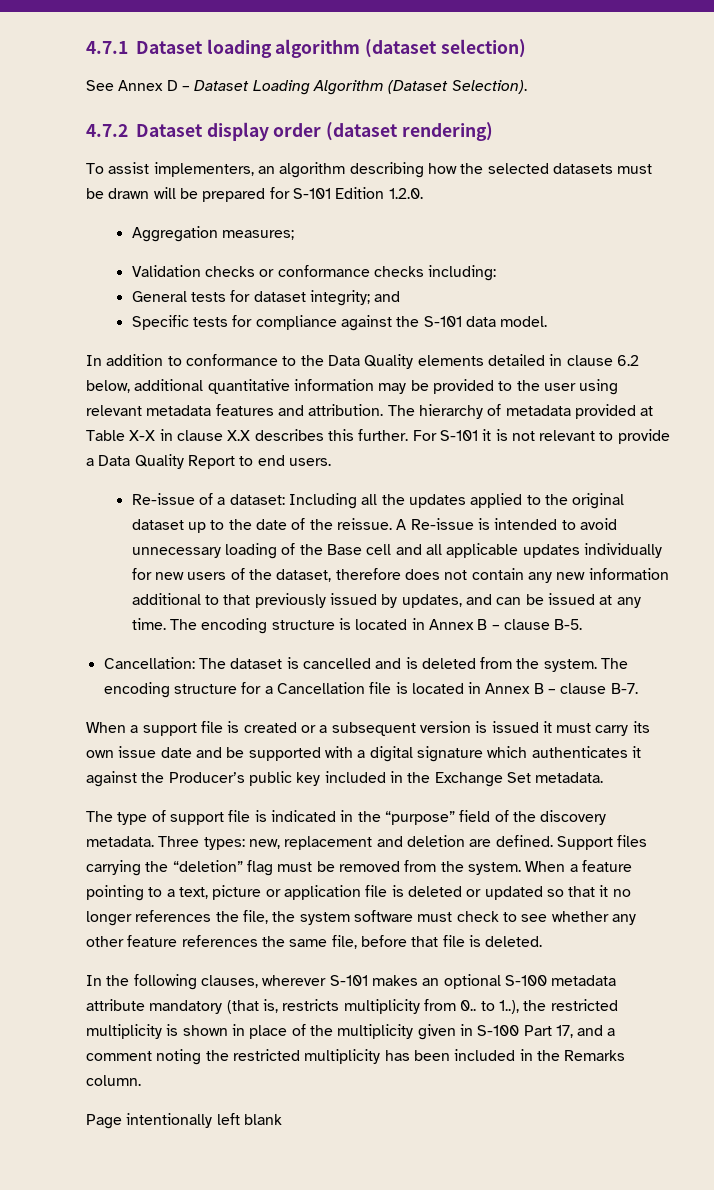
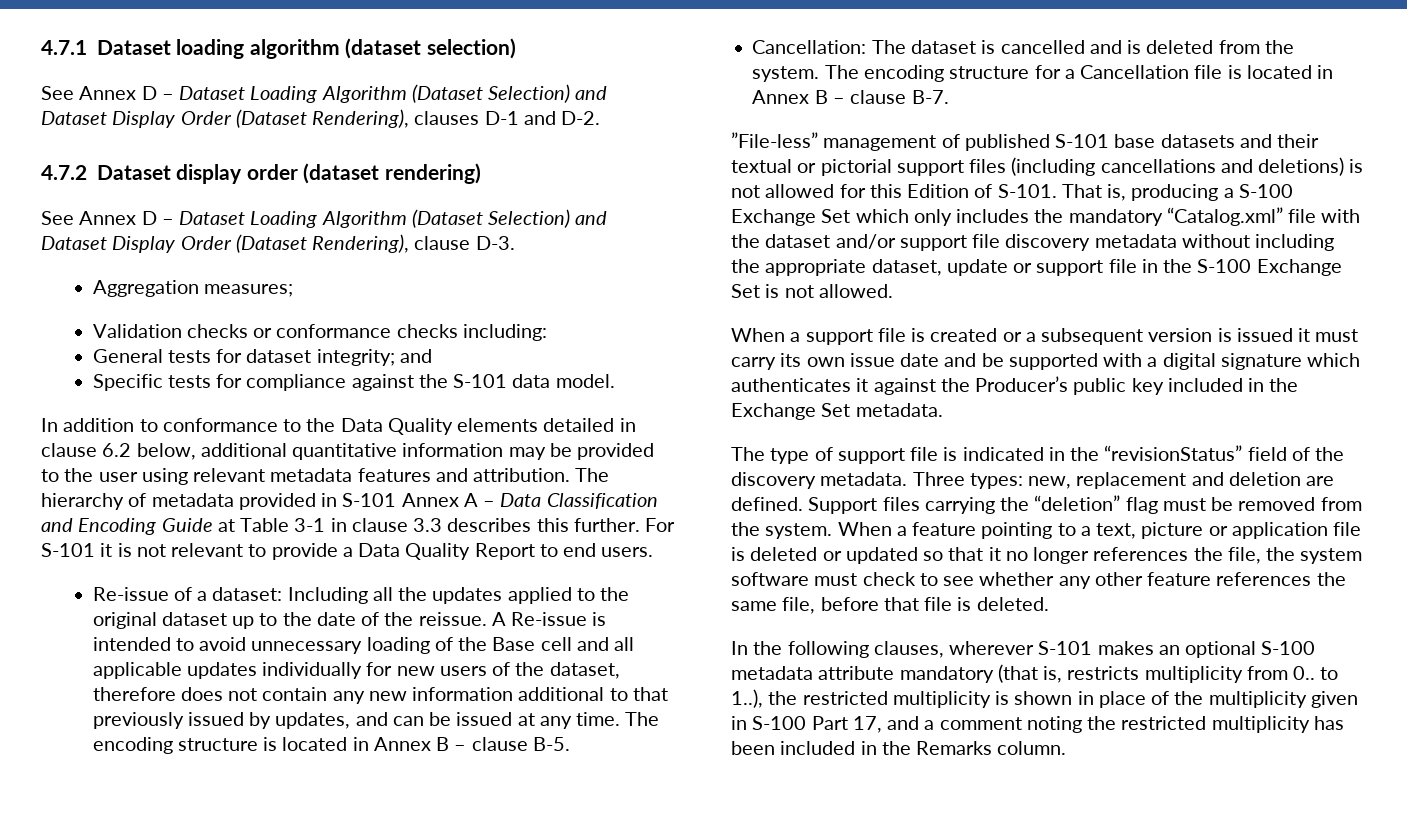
[451,80,527,94] Selection). -> [488,84,608,103] [41,109,601,128] Selection) and Dataset Display Order (Dataset Rendering), clauses D-1 and D-2.
[86,162,653,178] [86,187,423,202] To assist implementers, an algorithm describing how the selected datasets must be drawn will be prepared for S-101 Edition 1.2.0. -> [41,209,608,228] [41,234,515,253] See Annex D – Dataset Loading Algorithm (Dataset Selection) and Dataset Display Order (Dataset Rendering), clause D-3.
(636, 411) none -> [321,493,658,509] [41,518,213,535] in S-101 Annex A – Data Classification and Encoding Guide
[129,429,251,441] X-X in clause X.X -> [294,518,443,532] 3-1 in clause 3.3
(638, 688) none -> [731,132,1320,151] [731,157,1364,176] [731,184,1293,201] [731,207,1361,226] [731,234,1335,251] [731,259,1342,276] [731,284,893,298] // ”File-less” management of published S-101 base datasets and their textual or pictorial support files (including cancellations and deletions) is not allowed for this Edition of S-101. That is, producing a S-100 Exchange Set which only includes the mandatory “Catalog.xml” file with the dataset and/or support file discovery metadata without including the appropriate dataset, update or support file in the S-100 Exchange Set is not allowed.
[384,811,455,825] “purpose” -> [1104,445,1243,461] “revisionStatus”
[86,1113,282,1129] // Page intentionally left blank -> (1067, 748) none

